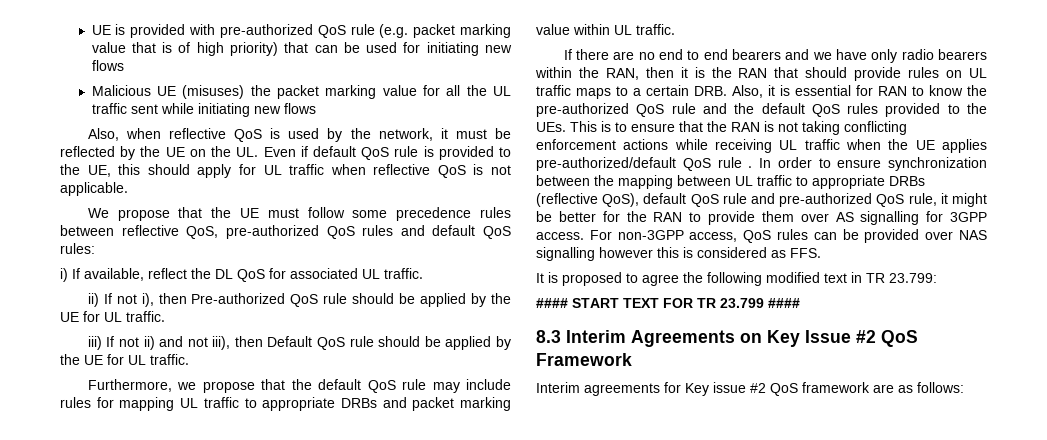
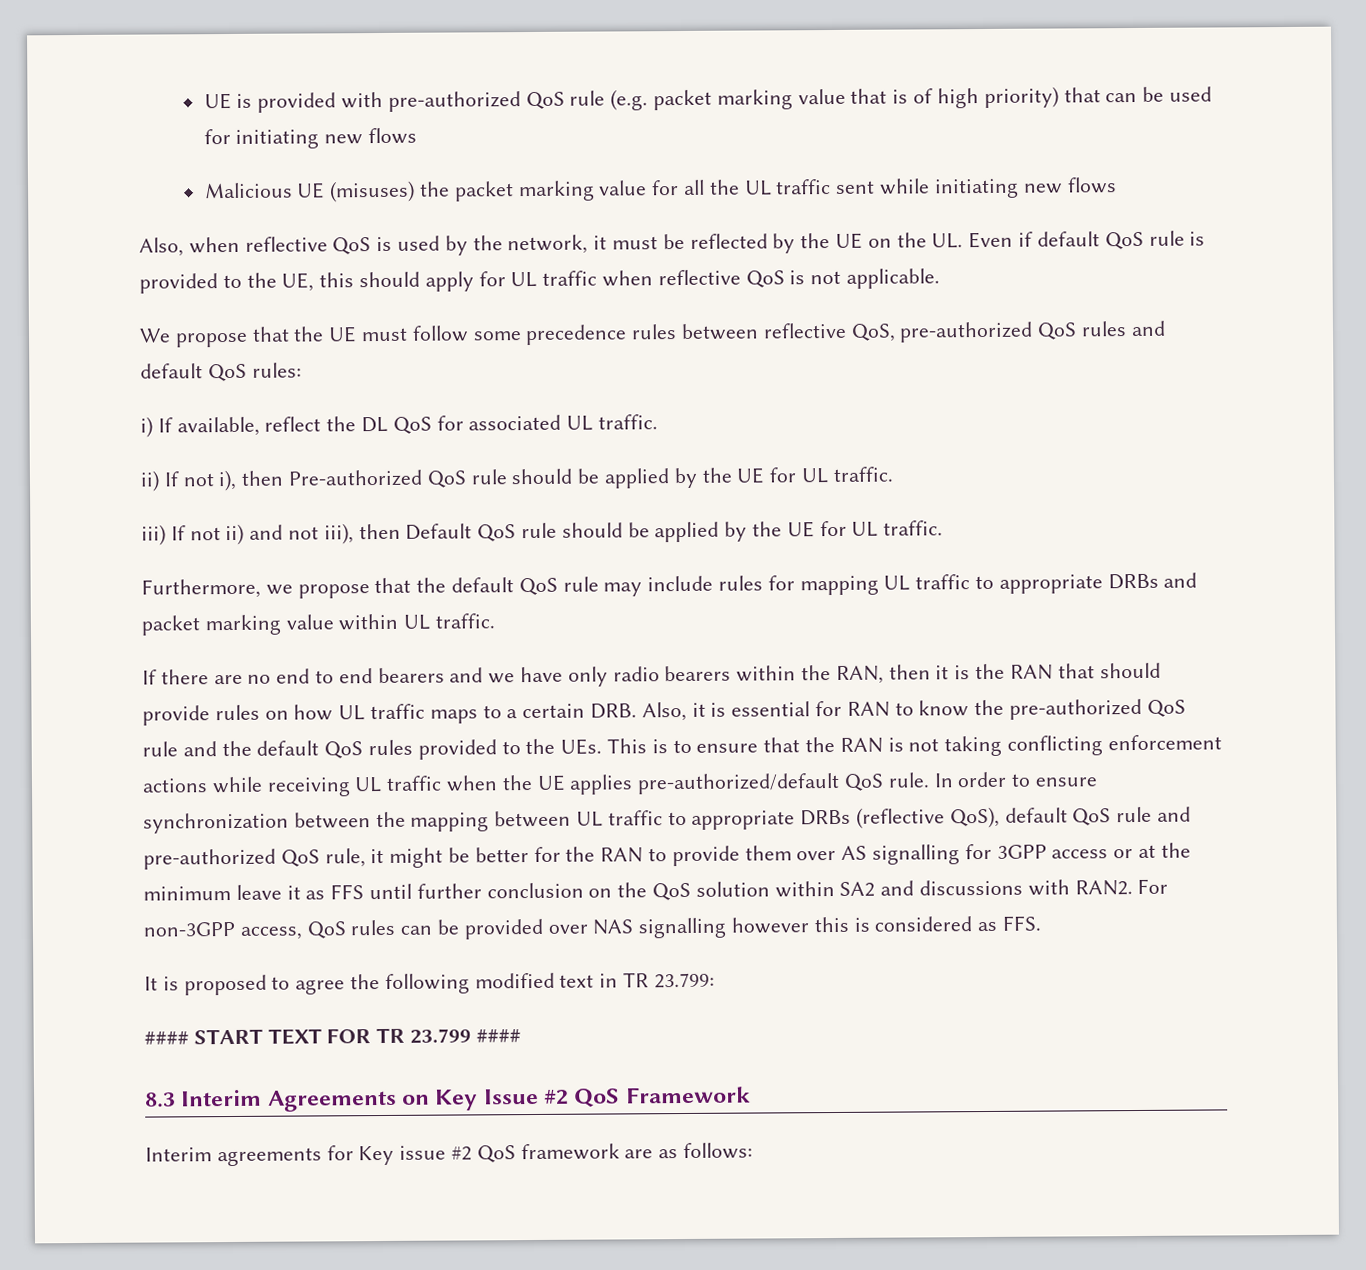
(963, 74) none -> [293,704,334,721] how
[717,157,753,168] rule . -> [887,772,930,788] rule.
[536,232,584,240] access. -> [1051,842,1191,859] [143,879,1133,901] access or at the minimum leave it as FFS until further conclusion on the QoS solution within SA2 and discussions with RAN2.

